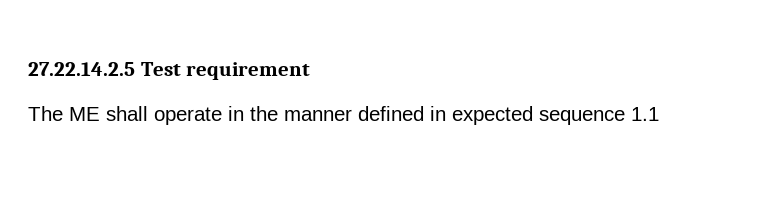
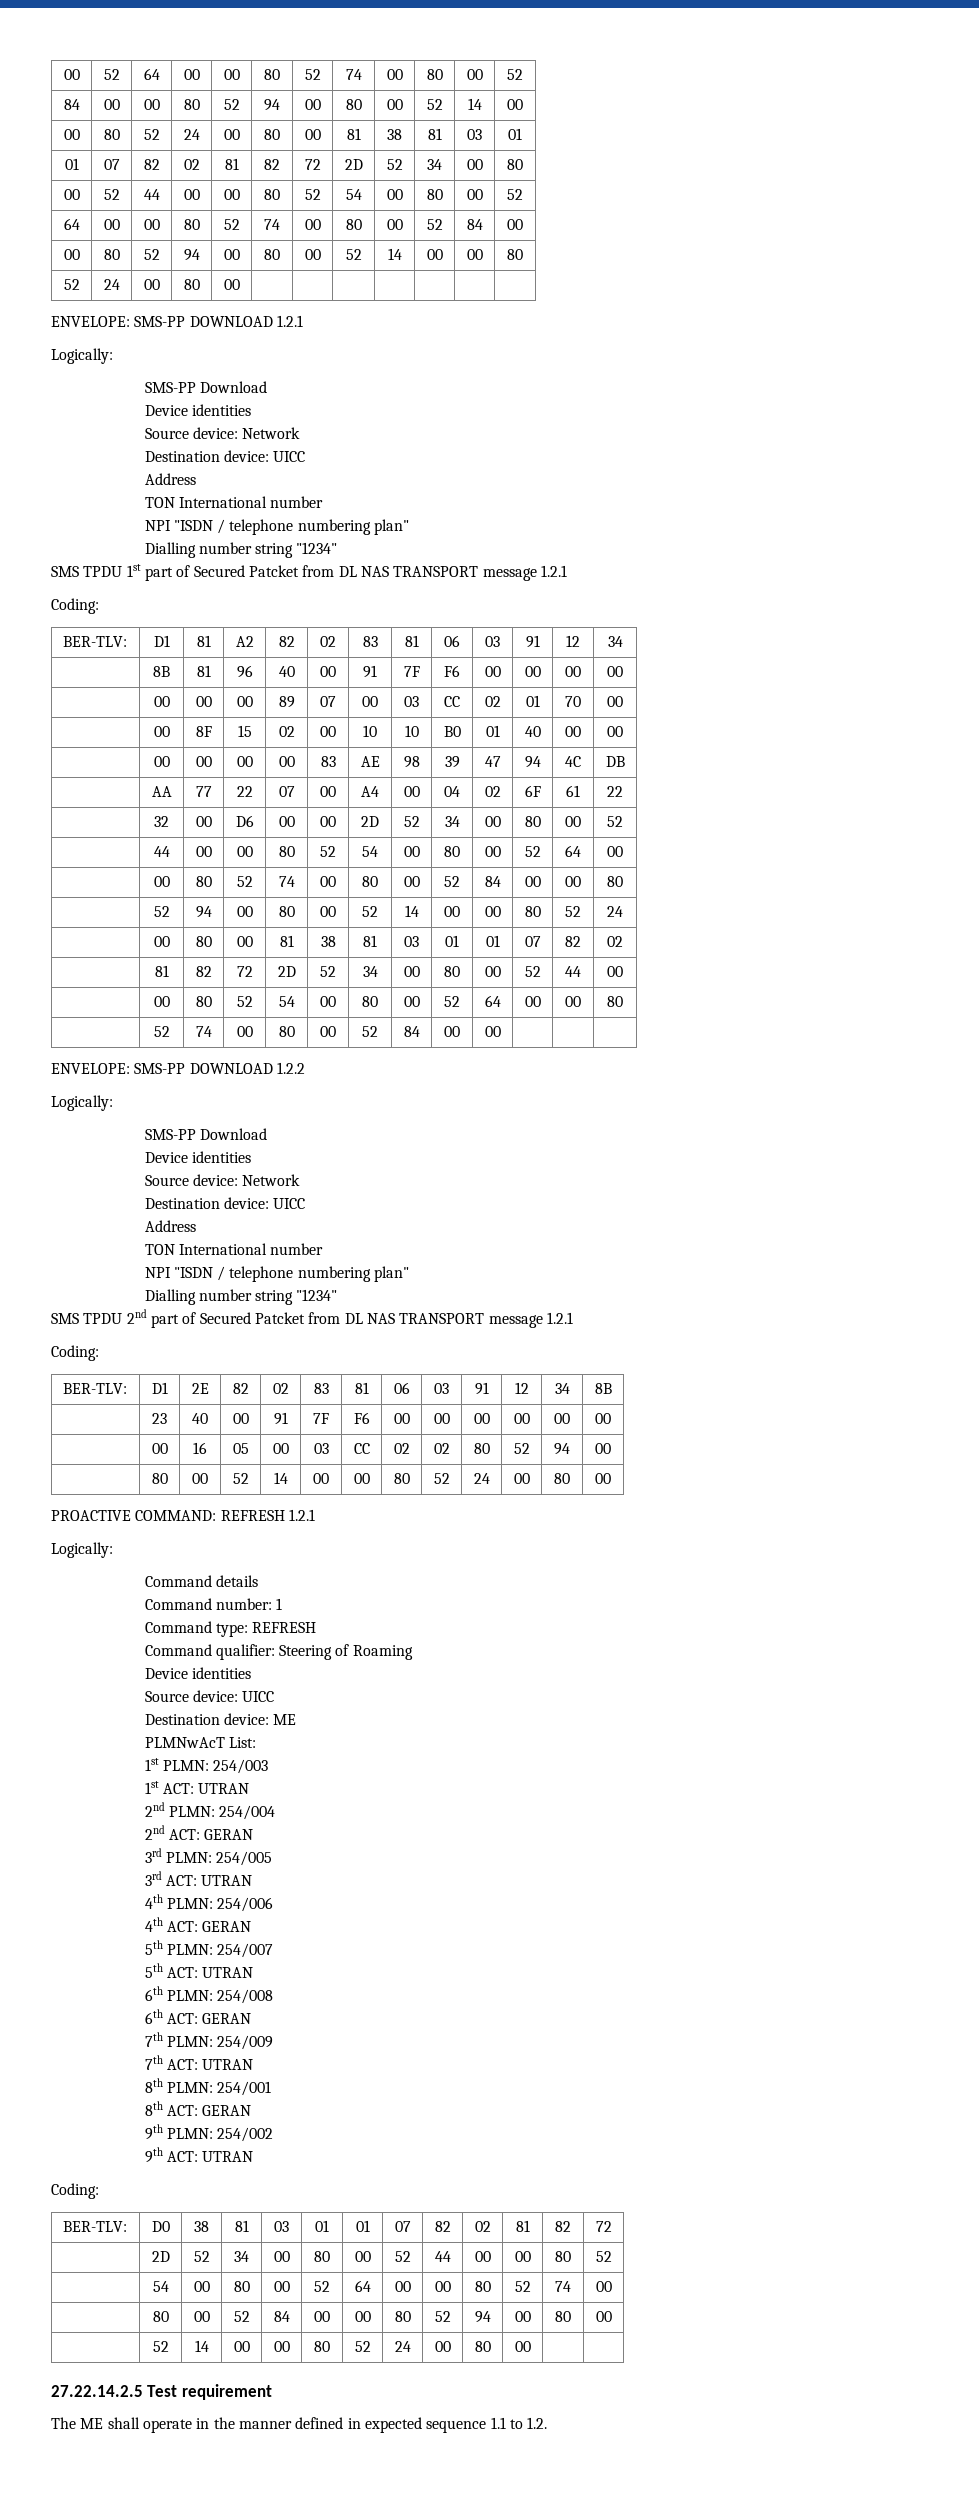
(28, 69) none -> [63,69,80,80] [103,69,120,80] [143,68,160,80] [183,69,200,80] [223,69,240,80] [264,69,280,80] [304,69,321,80] [345,69,362,80] [386,69,403,80] [426,69,443,80] [466,69,483,80] [507,69,523,80] [63,99,80,110] [103,99,120,110] [143,99,160,110] [183,99,200,110] [223,99,240,110] [264,99,280,111] [304,99,321,110] [345,99,362,110] [386,99,403,110] [426,99,443,110] [467,98,482,110] [507,99,523,110] [63,129,80,140] [103,129,120,140] [143,129,160,140] [183,129,200,140] [223,129,240,140] [264,129,280,140] [304,129,321,140] [346,128,361,140] [387,129,402,140] [427,128,442,140] [467,129,482,140] [508,128,522,140] [64,158,79,170] [103,159,120,170] [143,159,160,170] [183,159,200,170] [224,158,239,170] [264,159,280,170] [304,159,321,170] [344,159,363,170] [386,159,403,170] [427,159,442,170] [466,159,483,170] [507,159,523,170] [63,189,80,200] [103,189,120,200] [143,189,160,200] [183,189,200,200] [223,189,240,200] [264,189,280,200] [304,189,321,200] [345,189,362,200] [386,189,403,200] [426,189,443,200] [466,189,483,200] [507,189,523,200] [63,218,80,230] [103,219,120,230] [143,219,160,230] [183,219,200,230] [223,219,240,230] [264,219,280,230] [304,219,321,230] [345,219,362,230] [386,219,403,230] [426,219,443,230] [466,219,483,230] [507,219,523,230] [63,249,80,260] [103,249,120,260] [143,249,160,260] [183,249,200,261] [223,249,240,260] [264,249,280,260] [304,249,321,260] [345,249,362,260] [387,248,402,260] [426,249,443,260] [466,249,483,260] [507,249,523,260] [63,279,80,290] [103,279,120,290] [143,279,160,290] [183,279,200,290] [223,279,240,290] [51,315,303,327] [51,348,113,364] [144,381,267,393] [144,404,251,416] [144,427,301,439] [144,450,306,462] [144,473,196,485] [144,496,324,508] [144,519,410,535] [144,542,338,558] [51,564,567,581] [51,598,99,614] [62,636,127,647] [153,635,170,647] [196,635,211,647] [235,636,254,647] [278,636,295,647] [320,636,336,647] [362,636,378,647] [404,635,419,647] [444,635,460,647] [485,636,500,647] [525,635,540,648] [566,635,580,647] [607,636,623,647] [153,666,170,677] [196,665,211,677] [236,665,253,678] [278,666,295,677] [320,666,336,677] [363,665,377,678] [403,666,420,677] [444,665,460,677] [484,666,501,677] [524,666,541,677] [565,666,581,677] [607,666,623,677] [153,696,170,707] [195,696,212,707] [236,696,253,707] [278,696,295,708] [320,696,336,707] [362,696,378,707] [404,696,419,707] [444,696,460,707] [484,696,501,707] [525,695,540,707] [565,696,581,707] [607,696,623,707] [153,726,170,737] [195,726,212,737] [237,725,252,737] [278,726,295,737] [320,726,336,737] [363,725,377,737] [404,725,419,737] [443,726,461,737] [485,725,500,737] [524,726,541,737] [565,726,581,737] [607,726,623,737] [153,756,170,767] [195,756,212,767] [236,756,253,767] [278,756,295,767] [320,756,336,767] [360,756,380,767] [403,756,420,768] [444,756,460,768] [484,756,501,767] [524,756,541,768] [565,756,581,767] [605,756,625,767] [151,786,172,797] [195,786,212,797] [236,786,253,797] [278,786,295,797] [320,786,336,797] [361,786,379,797] [403,786,420,797] [444,786,460,797] [484,786,501,797] [524,785,541,797] [566,785,580,797] [607,786,623,797] [154,816,169,827] [195,816,212,827] [235,815,254,827] [278,816,295,827] [320,816,336,827] [361,816,379,827] [403,816,420,827] [444,816,460,827] [484,816,501,827] [524,816,541,827] [565,816,581,827] [607,816,623,827] [153,846,170,857] [195,846,212,857] [236,846,253,857] [278,846,295,857] [320,846,336,857] [362,846,378,857] [403,846,420,857] [444,846,460,857] [484,846,501,857] [524,846,541,857] [565,845,581,857] [607,846,623,857] [153,876,170,887] [195,876,212,887] [236,876,253,887] [278,876,295,887] [320,876,336,887] [362,876,378,887] [403,876,420,887] [444,876,460,887] [484,876,501,887] [524,876,541,887] [565,876,581,887] [607,876,623,887] [153,906,170,917] [195,906,212,918] [236,906,253,917] [278,906,295,917] [320,906,336,917] [362,906,378,917] [404,905,419,917] [444,906,460,917] [484,906,501,917] [524,906,541,917] [565,906,581,917] [607,906,623,917] [153,936,170,947] [195,936,212,947] [236,936,253,947] [279,935,294,947] [320,936,336,947] [363,935,377,947] [404,936,419,947] [445,935,459,947] [485,935,500,947] [524,936,541,947] [565,936,581,947] [607,936,623,947] [154,965,169,977] [195,966,212,977] [236,966,253,977] [277,966,296,977] [320,966,336,977] [362,966,378,977] [403,966,420,977] [444,966,460,977] [484,966,501,977] [524,966,541,977] [565,966,581,977] [607,966,623,977] [153,996,170,1007] [195,996,212,1007] [236,996,253,1007] [278,996,295,1007] [320,996,336,1007] [362,996,378,1007] [403,996,420,1007] [444,996,460,1007] [484,995,501,1007] [524,996,541,1007] [565,996,581,1007] [607,996,623,1007] [153,1026,170,1037] [195,1026,212,1037] [236,1026,253,1037] [278,1026,295,1037] [320,1026,336,1037] [362,1026,378,1037] [403,1026,420,1037] [444,1026,460,1037] [484,1026,501,1037] [51,1062,305,1074] [51,1095,113,1111] [144,1128,267,1140] [144,1151,251,1163] [144,1174,301,1186] [144,1197,306,1209] [144,1220,196,1232] [144,1243,324,1255] [144,1266,410,1282] [144,1289,338,1305] [51,1309,573,1328] [51,1345,99,1361] [62,1383,127,1394] [151,1382,168,1394] [191,1383,209,1394] [232,1383,249,1394] [272,1383,289,1394] [313,1383,329,1394] [354,1382,369,1394] [393,1382,410,1394] [434,1383,449,1394] [474,1382,489,1395] [514,1382,529,1394] [554,1383,570,1394] [594,1383,612,1394] [152,1413,167,1424] [192,1413,208,1424] [232,1413,249,1424] [273,1412,288,1425] [313,1413,329,1424] [353,1412,370,1424] [393,1413,410,1424] [433,1413,450,1424] [473,1413,490,1424] [513,1413,530,1424] [554,1413,570,1424] [595,1413,611,1424] [151,1443,168,1454] [193,1442,207,1454] [232,1443,249,1454] [272,1443,289,1454] [313,1443,329,1454] [353,1443,370,1454] [393,1443,410,1454] [433,1443,450,1454] [473,1443,490,1454] [513,1443,530,1454] [554,1443,570,1455] [595,1443,611,1454] [151,1473,168,1484] [192,1473,208,1484] [232,1473,249,1484] [273,1472,288,1484] [313,1473,329,1484] [353,1473,370,1484] [393,1473,410,1484] [433,1473,450,1484] [473,1473,490,1484] [513,1473,530,1484] [554,1473,570,1484] [595,1473,611,1484] [51,1509,315,1521] [51,1542,113,1558] [144,1575,258,1587] [144,1598,283,1610] [144,1621,317,1637] [144,1644,413,1660] [144,1667,251,1679] [144,1690,275,1702] [144,1713,297,1725] [144,1737,256,1748] [144,1758,269,1774] [144,1781,250,1794] [144,1802,276,1820] [144,1825,254,1840] [144,1848,273,1866] [144,1871,253,1886] [144,1894,274,1912] [144,1917,252,1932] [144,1940,274,1958] [144,1963,254,1978] [144,1986,274,2004] [144,2009,252,2024] [144,2032,274,2050] [144,2055,254,2070] [144,2078,272,2096] [144,2101,252,2116] [144,2124,274,2142] [144,2147,254,2163] [51,2183,99,2199] [62,2221,127,2232] [151,2221,170,2232] [194,2221,209,2232] [234,2220,249,2232] [274,2221,289,2232] [315,2220,329,2232] [355,2220,370,2232] [394,2221,411,2232] [434,2221,451,2232] [474,2221,491,2232] [515,2220,530,2232] [555,2221,571,2232] [595,2221,612,2232] [151,2251,170,2262] [193,2251,210,2262] [234,2251,249,2262] [273,2251,290,2262] [314,2251,330,2262] [354,2251,371,2262] [394,2251,411,2262] [434,2251,451,2262] [474,2251,491,2262] [514,2251,531,2262] [555,2251,571,2262] [595,2251,612,2262] [152,2281,169,2292] [193,2281,210,2292] [233,2281,250,2292] [273,2281,290,2292] [314,2281,330,2292] [354,2280,371,2292] [394,2281,411,2292] [434,2281,451,2292] [474,2281,491,2292] [514,2281,531,2292] [555,2281,571,2292] [595,2281,612,2292] [152,2311,169,2322] [193,2311,210,2322] [233,2311,250,2322] [273,2311,290,2322] [314,2311,330,2322] [354,2311,371,2322] [394,2311,411,2322] [434,2311,451,2322] [474,2311,491,2323] [514,2311,531,2322] [555,2311,571,2322] [595,2311,612,2322] [152,2341,169,2352] [194,2340,209,2352] [233,2341,250,2352] [273,2341,290,2352] [314,2341,330,2352] [354,2341,371,2352] [394,2341,411,2352] [434,2341,451,2352] [474,2341,491,2352] [514,2341,531,2352] 00 | 52 | 64 | 00 | 00 | 80 | 52 | 74 | 00 | 80 | 00 | 52 // 84 | 00 | 00 | 80 | 52 | 94 | 00 | 80 | 00 | 52 | 14 | 00 // 00 | 80 | 52 | 24 | 00 | 80 | 00 | 81 | 38 | 81 | 03 | 01 // 01 | 07 | 82 | 02 | 81 | 82 | 72 | 2D | 52 | 34 | 00 | 80 // 00 | 52 | 44 | 00 | 00 | 80 | 52 | 54 | 00 | 80 | 00 | 52 // 64 | 00 | 00 | 80 | 52 | 74 | 00 | 80 | 00 | 52 | 84 | 00 // 00 | 80 | 52 | 94 | 00 | 80 | 00 | 52 | 14 | 00 | 00 | 80 // 52 | 24 | 00 | 80 | 00 | | | | | | | // ENVELOPE: SMS-PP DOWNLOAD 1.2.1 // Logically: // SMS-PP Download // Device identities // Source device: Network // Destination device: UICC // Address // TON International number // NPI "ISDN / telephone numbering plan" // Dialling number string "1234" // SMS TPDU 1st part of Secured Patcket from DL NAS TRANSPORT message 1.2.1 // Coding: // BER-TLV: | D1 | 81 | A2 | 82 | 02 | 83 | 81 | 06 | 03 | 91 | 12 | 34 // | 8B | 81 | 96 | 40 | 00 | 91 | 7F | F6 | 00 | 00 | 00 | 00 // | 00 | 00 | 00 | 89 | 07 | 00 | 03 | CC | 02 | 01 | 70 | 00 // | 00 | 8F | 15 | 02 | 00 | 10 | 10 | B0 | 01 | 40 | 00 | 00 // | 00 | 00 | 00 | 00 | 83 | AE | 98 | 39 | 47 | 94 | 4C | DB // | AA | 77 | 22 | 07 | 00 | A4 | 00 | 04 | 02 | 6F | 61 | 22 // | 32 | 00 | D6 | 00 | 00 | 2D | 52 | 34 | 00 | 80 | 00 | 52 // | 44 | 00 | 00 | 80 | 52 | 54 | 00 | 80 | 00 | 52 | 64 | 00 // | 00 | 80 | 52 | 74 | 00 | 80 | 00 | 52 | 84 | 00 | 00 | 80 // | 52 | 94 | 00 | 80 | 00 | 52 | 14 | 00 | 00 | 80 | 52 | 24 // | 00 | 80 | 00 | 81 | 38 | 81 | 03 | 01 | 01 | 07 | 82 | 02 // | 81 | 82 | 72 | 2D | 52 | 34 | 00 | 80 | 00 | 52 | 44 | 00 // | 00 | 80 | 52 | 54 | 00 | 80 | 00 | 52 | 64 | 00 | 00 | 80 // | 52 | 74 | 00 | 80 | 00 | 52 | 84 | 00 | 00 | | | // ENVELOPE: SMS-PP DOWNLOAD 1.2.2 // Logically: // SMS-PP Download // Device identities // Source device: Network // Destination device: UICC // Address // TON International number // NPI "ISDN / telephone numbering plan" // Dialling number string "1234" // SMS TPDU 2nd part of Secured Patcket from DL NAS TRANSPORT message 1.2.1 // Coding: // BER-TLV: | D1 | 2E | 82 | 02 | 83 | 81 | 06 | 03 | 91 | 12 | 34 | 8B // | 23 | 40 | 00 | 91 | 7F | F6 | 00 | 00 | 00 | 00 | 00 | 00 // | 00 | 16 | 05 | 00 | 03 | CC | 02 | 02 | 80 | 52 | 94 | 00 // | 80 | 00 | 52 | 14 | 00 | 00 | 80 | 52 | 24 | 00 | 80 | 00 // PROACTIVE COMMAND: REFRESH 1.2.1 // Logically: // Command details // Command number: 1 // Command type: REFRESH // Command qualifier: Steering of Roaming // Device identities // Source device: UICC // Destination device: ME // PLMNwAcT List: // 1st PLMN: 254/003 // 1st ACT: UTRAN // 2nd PLMN: 254/004 // 2nd ACT: GERAN // 3rd PLMN: 254/005 // 3rd ACT: UTRAN // 4th PLMN: 254/006 // 4th ACT: GERAN // 5th PLMN: 254/007 // 5th ACT: UTRAN // 6th PLMN: 254/008 // 6th ACT: GERAN // 7th PLMN: 254/009 // 7th ACT: UTRAN // 8th PLMN: 254/001 // 8th ACT: GERAN // 9th PLMN: 254/002 // 9th ACT: UTRAN // Coding: // BER-TLV: | D0 | 38 | 81 | 03 | 01 | 01 | 07 | 82 | 02 | 81 | 82 | 72 // | 2D | 52 | 34 | 00 | 80 | 00 | 52 | 44 | 00 | 00 | 80 | 52 // | 54 | 00 | 80 | 00 | 52 | 64 | 00 | 00 | 80 | 52 | 74 | 00 // | 80 | 00 | 52 | 84 | 00 | 00 | 80 | 52 | 94 | 00 | 80 | 00 // | 52 | 14 | 00 | 00 | 80 | 52 | 24 | 00 | 80 | 00 | | //
(659, 114) none -> [509,2417,548,2429] to 1.2.

